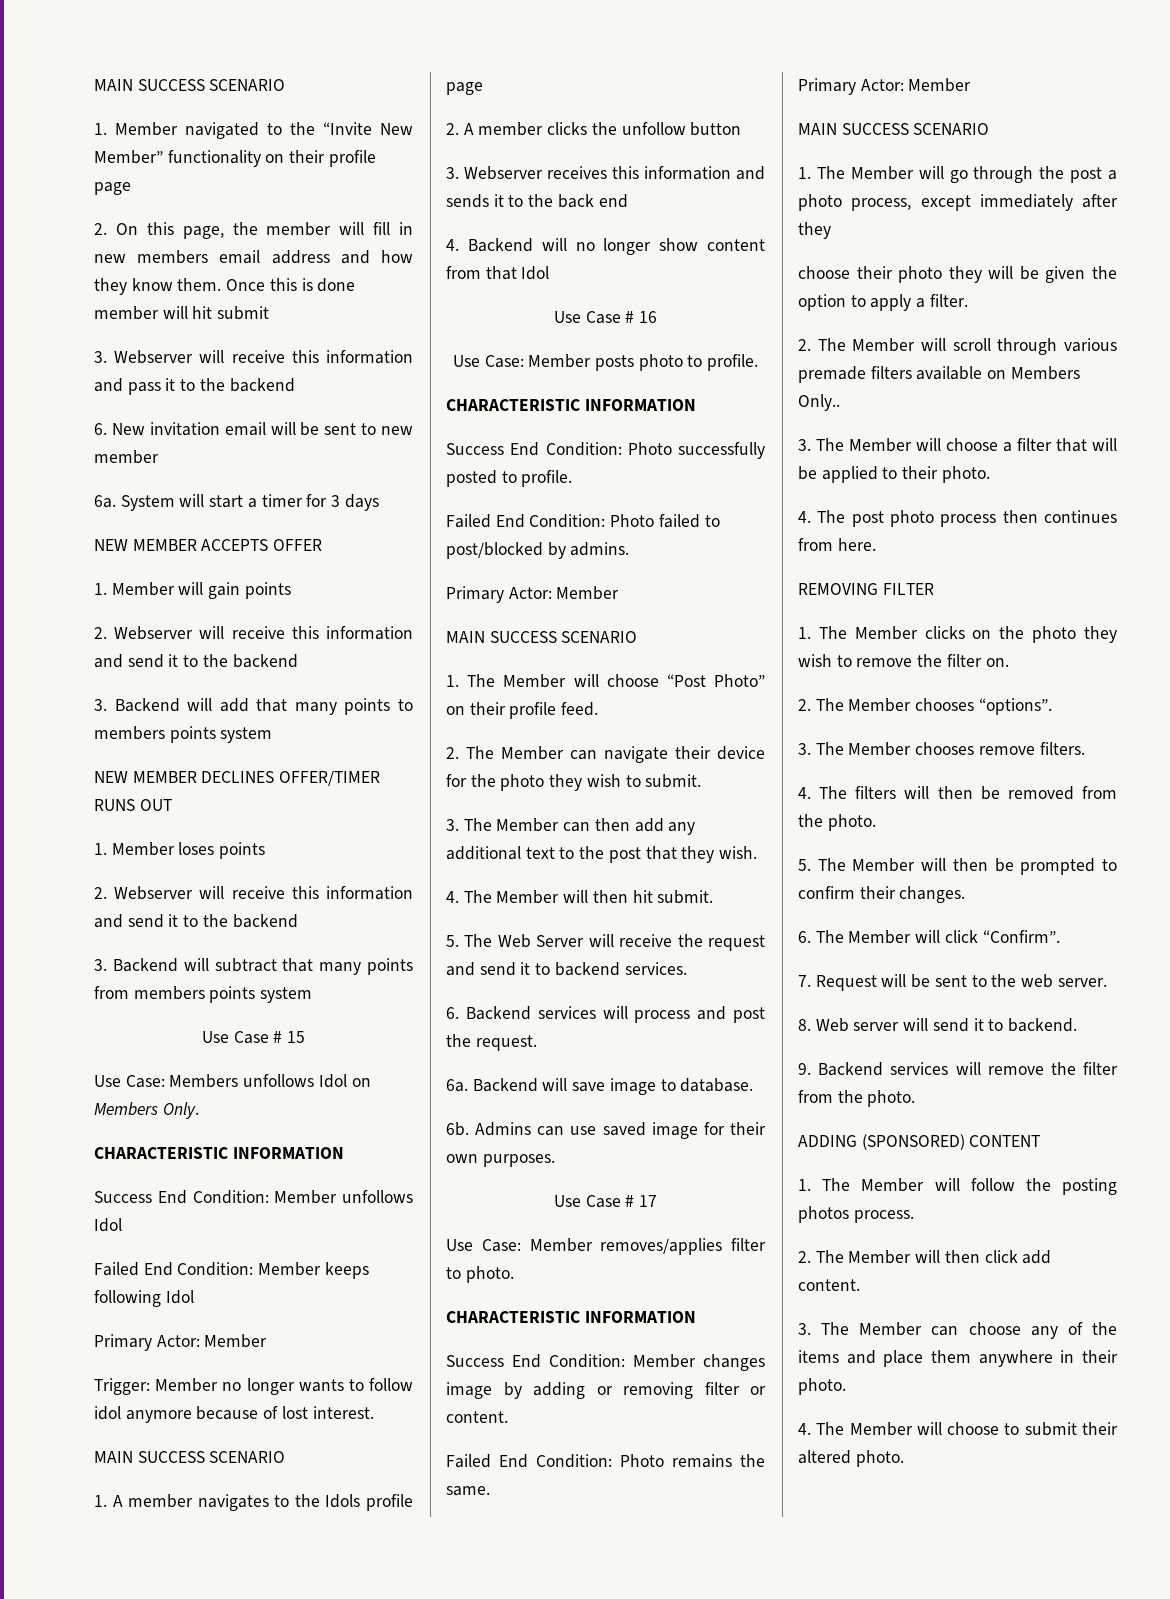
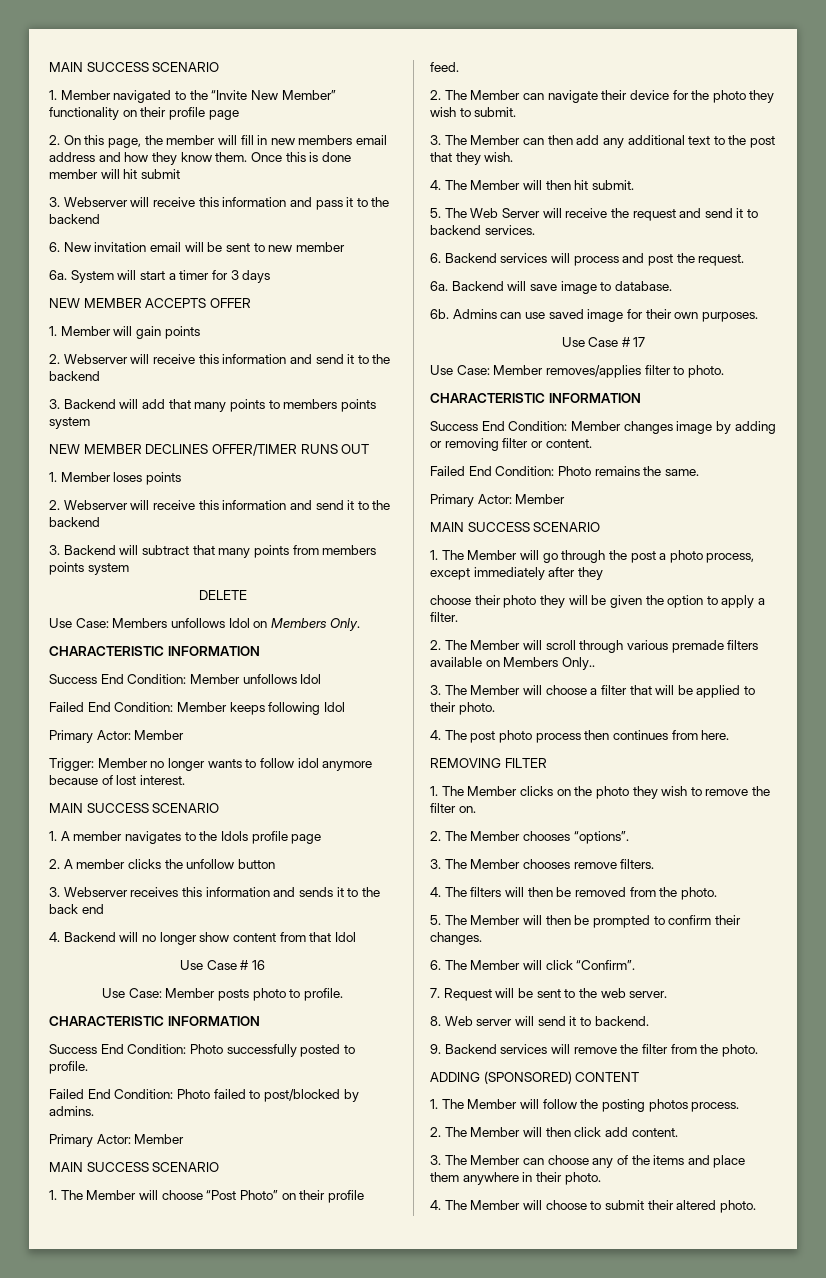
[201,1031,306,1044] Use Case # 15 -> [198,590,247,600] DELETE

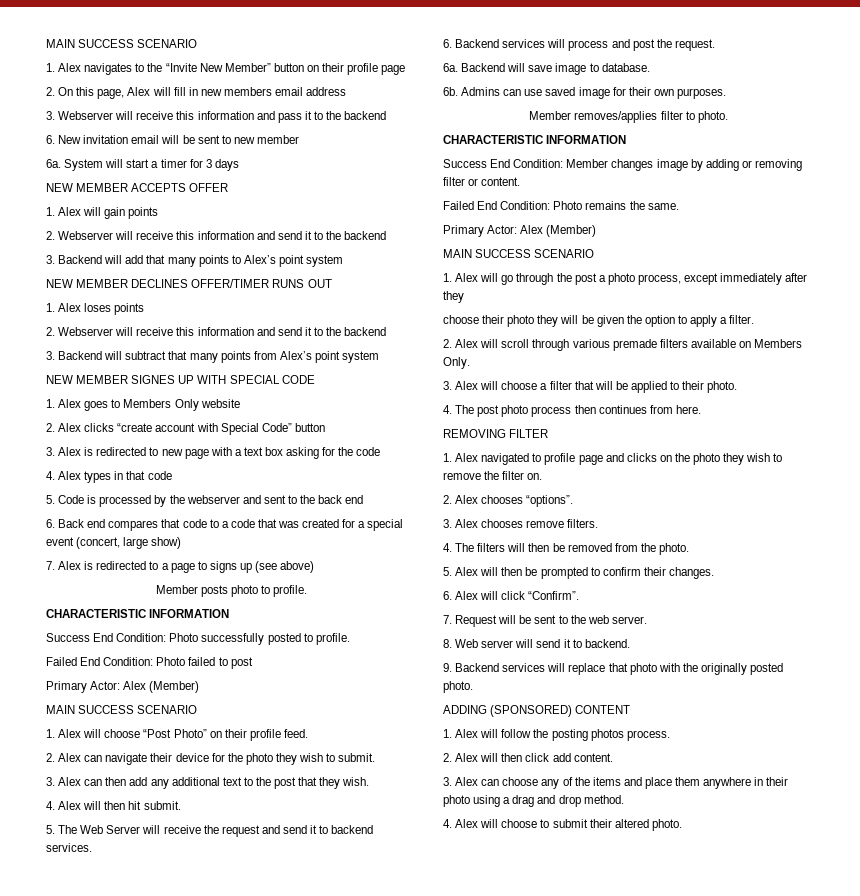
[49,62,220,72] [49,90,172,103] MAIN SUCCESS SCENARIO // 1. Member navigated -> [46,39,198,48] [46,63,133,75] MAIN SUCCESS SCENARIO // 1. Alex navigates
[49,107,119,120] functionality -> [273,63,304,72] button
[144,135,216,145] the member -> [127,87,151,96] Alex
[98,152,351,165] [49,169,180,179] and how they know them. Once this is done member will hit submit -> (347, 91) none
[60,326,111,336] Member -> [58,207,82,216] Alex
[283,399,376,412] members points -> [243,255,304,267] Alex’s point
[60,472,111,482] Member -> [58,303,82,312] Alex
[322,545,377,555] [49,562,129,575] [198,590,247,600] [49,618,360,631] [49,646,260,656] [49,674,322,684] [49,702,345,715] [49,730,185,743] [49,758,373,771] [49,775,185,785] [49,803,220,813] [49,831,322,844] [49,859,275,869] [49,887,380,897] [49,904,104,914] [49,932,356,945] [180,960,265,970] [102,988,162,998] members points system // DELETE // Use Case: Members unfollows Idol on Members Only. // CHARACTERISTIC INFORMATION // Success End Condition: Member unfollows Idol // Failed End Condition: Member keeps following Idol // Primary Actor: Member // Trigger: Member no longer wants to follow idol anymore because of lost interest. // MAIN SUCCESS SCENARIO // 1. A member navigates to the Idols profile page // 2. A member clicks the unfollow button // 3. Webserver receives this information and sends it to the back end // 4. Backend will no longer show content from that Idol // Use Case # 16 // Use Case: -> [279,351,380,363] [46,375,315,384] [46,399,240,411] [46,423,325,435] [46,447,381,459] [46,471,172,483] [46,495,364,507] [46,519,404,531] [46,537,182,549] [46,561,315,573] Alex’s point system // NEW MEMBER SIGNES UP WITH SPECIAL CODE // 1. Alex goes to Members Only website // 2. Alex clicks “create account with Special Code” button // 3. Alex is redirected to new page with a text box asking for the code // 4. Alex types in that code // 5. Code is processed by the webserver and sent to the back end // 6. Back end compares that code to a code that was created for a special event (concert, large show) // 7. Alex is redirected to a page to signs up (see above) //
[263,1089,359,1102] [49,1106,94,1116] [49,1134,185,1147] [49,1162,220,1172] [49,1190,137,1200] post/blocked by admins. // Primary Actor: Member // MAIN SUCCESS SCENARIO // 1. The Member -> [230,657,253,669] [46,681,200,693] [46,705,198,714] [46,729,82,738] post // Primary Actor: Alex (Member) // MAIN SUCCESS SCENARIO // 1. Alex
[444,90,521,100] The Member -> [58,753,82,762] Alex
[444,135,521,145] The Member -> [58,777,82,786] Alex
[444,180,521,190] The Member -> [58,801,82,810] Alex
[561,337,646,347] [430,365,490,375] Use Case # 17 // Use Case: -> (726, 93) none
[515,494,566,504] [430,522,601,532] [430,550,518,560] Member // MAIN SUCCESS SCENARIO // 1. The Member -> [520,225,597,237] [443,249,595,258] [443,273,479,282] Alex (Member) // MAIN SUCCESS SCENARIO // 1. Alex
[444,640,521,650] The Member -> [455,339,479,348] Alex
[561,657,595,670] [430,685,521,695] Only.. // 3. The Member -> [443,357,470,369] [443,381,479,390] Only. // 3. Alex
[441,786,518,796] The Member -> [455,453,624,465] Alex navigated to profile page and
[444,831,521,841] The Member -> [455,495,479,504] Alex
[444,859,521,869] The Member -> [455,519,479,528] Alex
[444,915,521,925] The Member -> [455,567,479,576] Alex
[444,960,521,970] The Member -> [455,591,479,600] Alex
[573,1044,719,1054] remove the filter from the -> [568,663,784,675] replace that photo with the originally posted
[441,1099,518,1109] The Member -> [455,729,479,738] Alex
[444,1127,521,1137] The Member -> [455,753,479,762] Alex
[444,1155,521,1165] The Member -> [455,777,479,786] Alex
[564,1172,601,1185] [430,1200,521,1210] photo. // 4. The Member -> [443,795,624,807] [443,819,479,828] photo using a drag and drop method. // 4. Alex

